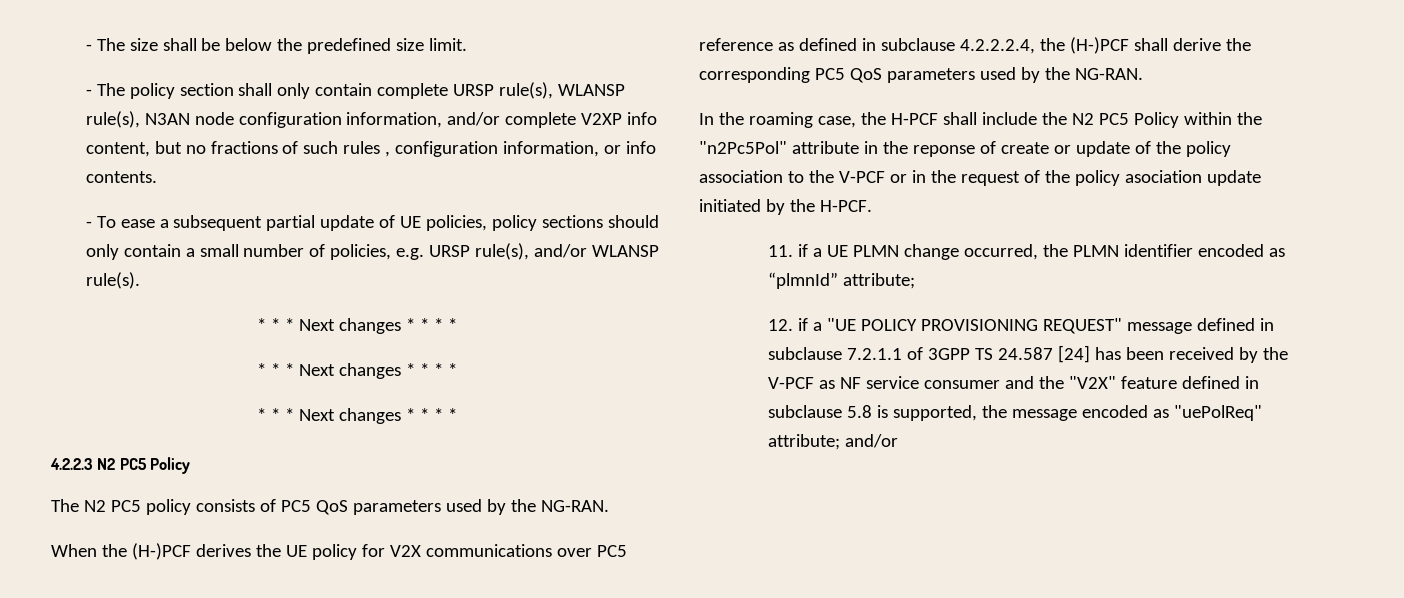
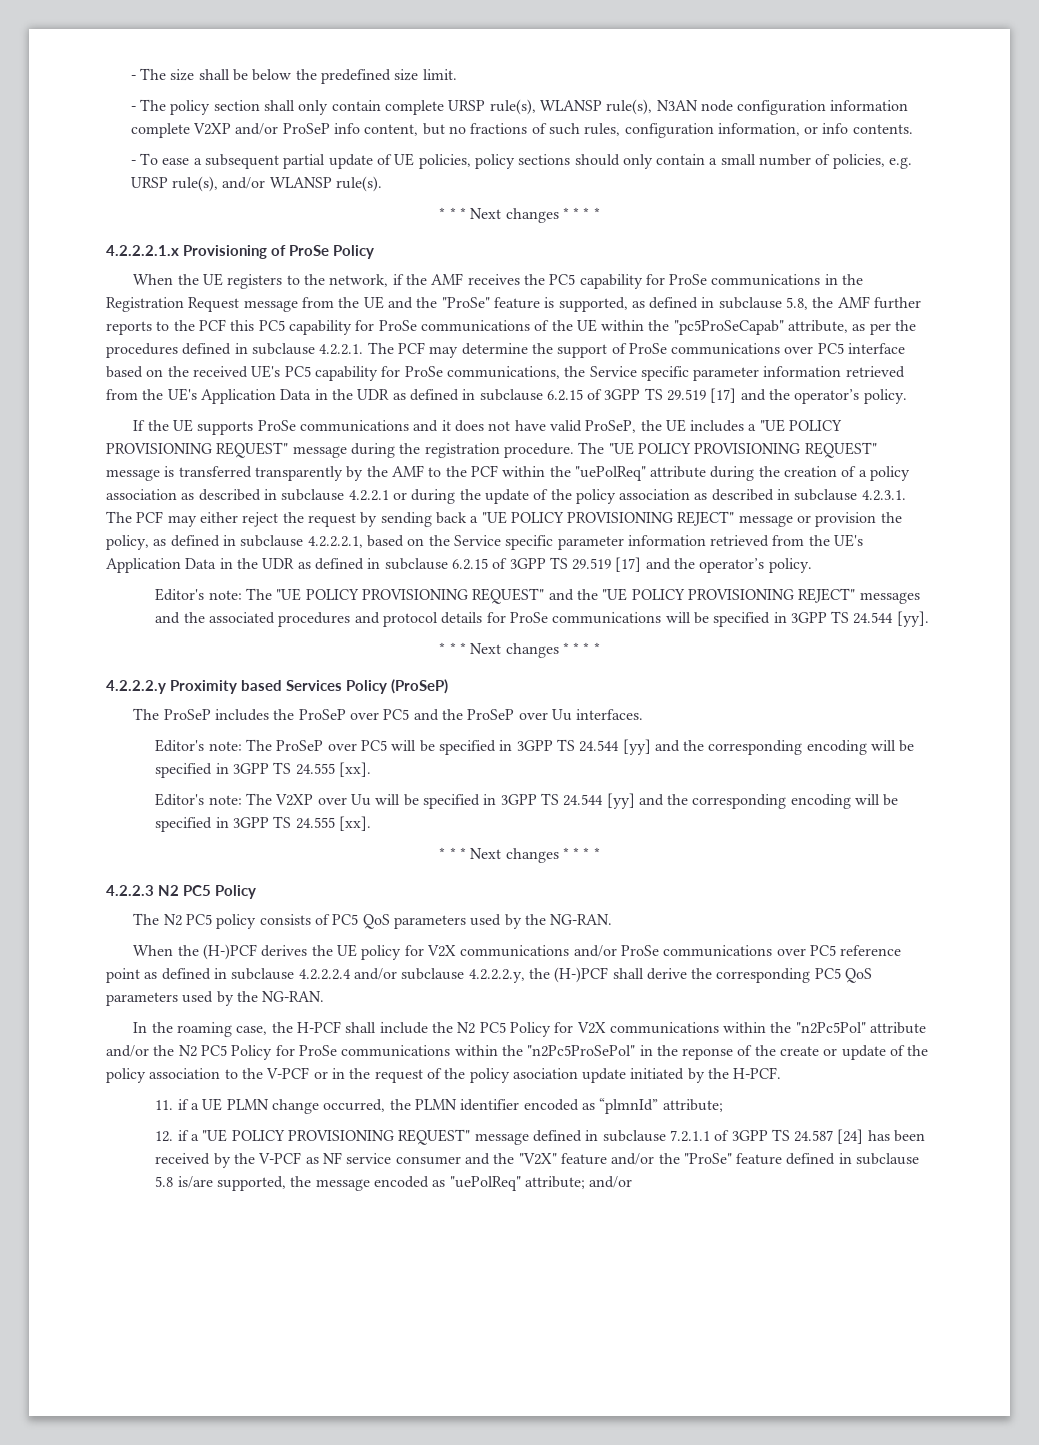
[346,112,623,128] information, and/or complete V2XP -> [830,100,909,111] [130,123,330,138] information complete V2XP and/or ProSeP
[343,141,391,157] rules , -> [584,123,621,136] rules,
[257,363,457,379] // * * * Next changes * * * * -> [106,245,374,259] [133,273,864,289] [106,296,922,312] [106,319,917,335] [106,342,906,358] [106,365,905,381] [106,388,907,404] [133,419,843,435] [106,442,877,458] [106,465,911,481] [106,489,906,504] [106,511,902,527] [106,534,864,550] [106,557,812,573] [155,588,920,604] [155,611,929,627] [439,642,600,658] [106,679,448,694] [133,708,644,721] [155,739,915,755] [155,762,371,778] [155,793,899,809] [155,816,371,832] // 4.2.2.2.1.x Provisioning of ProSe Policy // When the UE registers to the network, if the AMF receives the PC5 capability for ProSe communications in the Registration Request message from the UE and the "ProSe" feature is supported, as defined in subclause 5.8, the AMF further reports to the PCF this PC5 capability for ProSe communications of the UE within the "pc5ProSeCapab" attribute, as per the procedures defined in subclause 4.2.2.1. The PCF may determine the support of ProSe communications over PC5 interface based on the received UE's PC5 capability for ProSe communications, the Service specific parameter information retrieved from the UE's Application Data in the UDR as defined in subclause 6.2.15 of 3GPP TS 29.519 [17] and the operator’s policy. // If the UE supports ProSe communications and it does not have valid ProSeP, the UE includes a "UE POLICY PROVISIONING REQUEST" message during the registration procedure. The "UE POLICY PROVISIONING REQUEST" message is transferred transparently by the AMF to the PCF within the "uePolReq" attribute during the creation of a policy association as described in subclause 4.2.2.1 or during the update of the policy association as described in subclause 4.2.3.1. The PCF may either reject the request by sending back a "UE POLICY PROVISIONING REJECT" message or provision the policy, as defined in subclause 4.2.2.2.1, based on the Service specific parameter information retrieved from the UE's Application Data in the UDR as defined in subclause 6.2.15 of 3GPP TS 29.519 [17] and the operator’s policy. // Editor's note: The "UE POLICY PROVISIONING REQUEST" and the "UE POLICY PROVISIONING REJECT" messages and the associated procedures and protocol details for ProSe communications will be specified in 3GPP TS 24.544 [yy]. // * * * Next changes * * * * // 4.2.2.2.y Proximity based Services Policy (ProSeP) // The ProSeP includes the ProSeP over PC5 and the ProSeP over Uu interfaces. // Editor's note: The ProSeP over PC5 will be specified in 3GPP TS 24.544 [yy] and the corresponding encoding will be specified in 3GPP TS 24.555 [xx]. // Editor's note: The V2XP over Uu will be specified in 3GPP TS 24.544 [yy] and the corresponding encoding will be specified in 3GPP TS 24.555 [xx].
(552, 550) none -> [573,945,773,957] and/or ProSe communications
[777,38,1035,54] as defined in subclause 4.2.2.2.4, -> [106,968,525,983] point as defined in subclause 4.2.2.2.4 and/or subclause 4.2.2.2.y,
(1179, 120) none -> [554,1022,719,1034] for V2X communications
(859, 147) none -> [106,1045,636,1060] and/or the N2 PC5 Policy for ProSe communications within the "n2Pc5ProSePol"
(996, 147) none -> [754,1045,776,1056] the
(1177, 382) none -> [611,1153,783,1165] and/or the "ProSe" feature
[877,405,889,418] is -> [177,1176,213,1188] is/are

